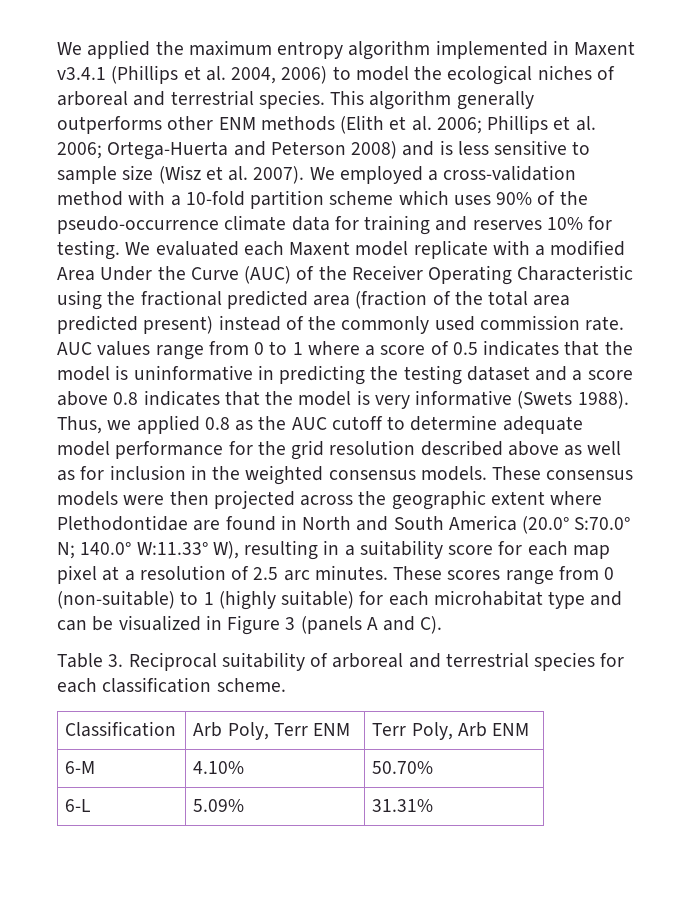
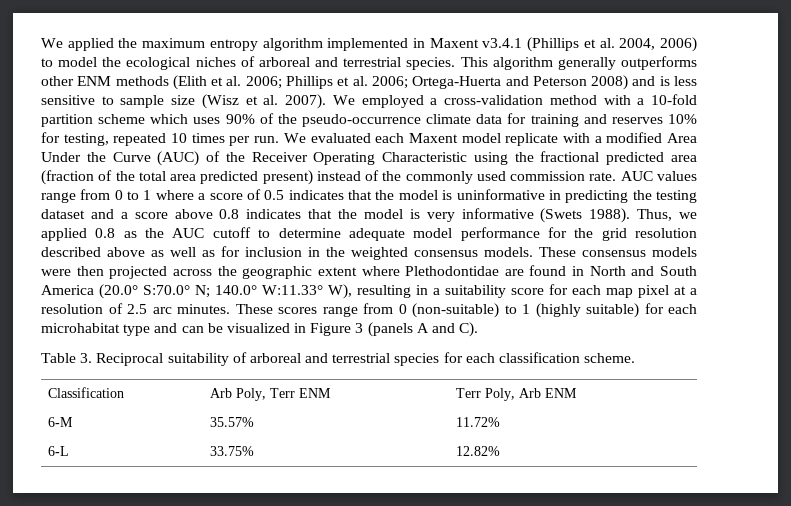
[57,240,120,260] testing. -> [63,133,280,146] testing, repeated 10 times per run.
[193,761,245,774] [372,761,434,774] 4.10% | 50.70% -> [209,417,254,427] [455,417,500,427] 35.57% | 11.72%
[193,799,245,812] [372,799,434,812] 5.09% | 31.31% -> [209,446,254,456] [455,446,500,456] 33.75% | 12.82%

